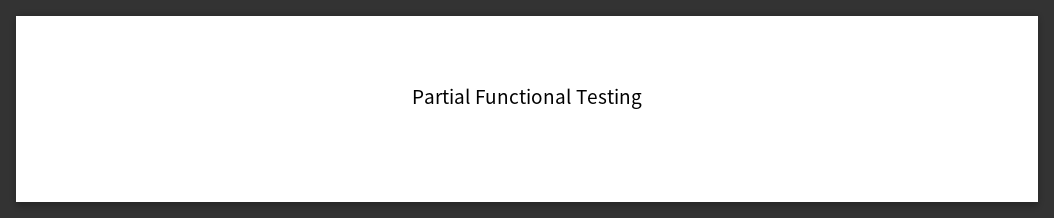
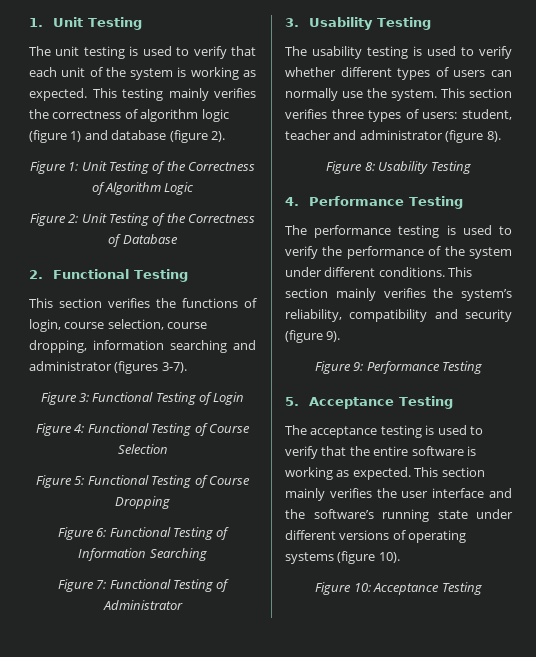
[411,88,571,104] Partial Functional -> [29,17,143,30] [29,46,256,59] [29,67,256,80] [29,88,256,101] [29,109,229,122] [29,130,225,143] [29,161,256,174] [91,182,194,195] [29,213,256,226] [108,234,178,247] [29,269,189,282] [29,298,257,308] [29,319,208,332] [29,340,256,353] [29,361,187,374] [40,392,245,405] [36,423,250,436] [117,444,168,454] [36,475,250,488] [115,496,170,509] [57,527,230,540] [78,548,207,561] [57,579,230,592] [102,600,183,610] [285,17,432,30] [285,46,512,59] [285,67,512,80] [285,88,512,101] [285,109,512,122] [285,130,501,143] [326,161,471,174] [285,196,464,209] [285,225,512,238] [285,246,512,259] [285,267,473,277] [285,288,512,301] [285,309,512,322] [285,330,341,343] [314,361,483,374] [285,396,454,409] [285,425,483,438] [285,446,476,459] [285,467,485,480] [285,488,512,501] [285,509,513,522] [285,530,467,543] [285,551,400,564] [315,582,440,595] 1. Unit Testing // The unit testing is used to verify that each unit of the system is working as expected. This testing mainly verifies the correctness of algorithm logic (figure 1) and database (figure 2). // Figure 1: Unit Testing of the Correctness of Algorithm Logic // Figure 2: Unit Testing of the Correctness of Database // 2. Functional Testing // This section verifies the functions of login, course selection, course dropping, information searching and administrator (figures 3-7). // Figure 3: Functional Testing of Login // Figure 4: Functional Testing of Course Selection // Figure 5: Functional Testing of Course Dropping // Figure 6: Functional Testing of Information Searching // Figure 7: Functional Testing of Administrator // 3. Usability Testing // The usability testing is used to verify whether different types of users can normally use the system. This section verifies three types of users: student, teacher and administrator (figure 8). // Figure 8: Usability Testing // 4. Performance Testing // The performance testing is used to verify the performance of the system under different conditions. This section mainly verifies the system’s reliability, compatibility and security (figure 9). // Figure 9: Performance Testing // 5. Acceptance Testing // The acceptance testing is used to verify that the entire software is working as expected. This section mainly verifies the user interface and the software’s running state under different versions of operating systems (figure 10). // Figure 10: Acceptance

